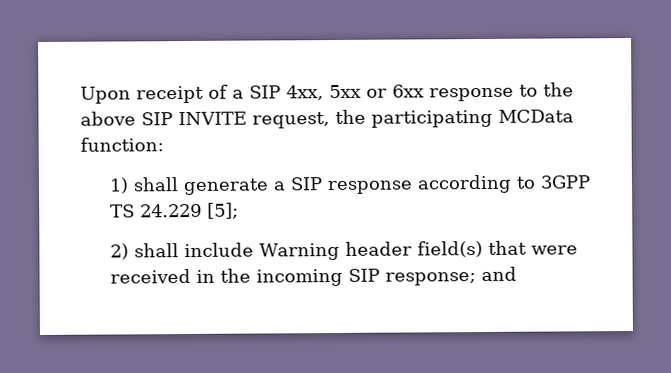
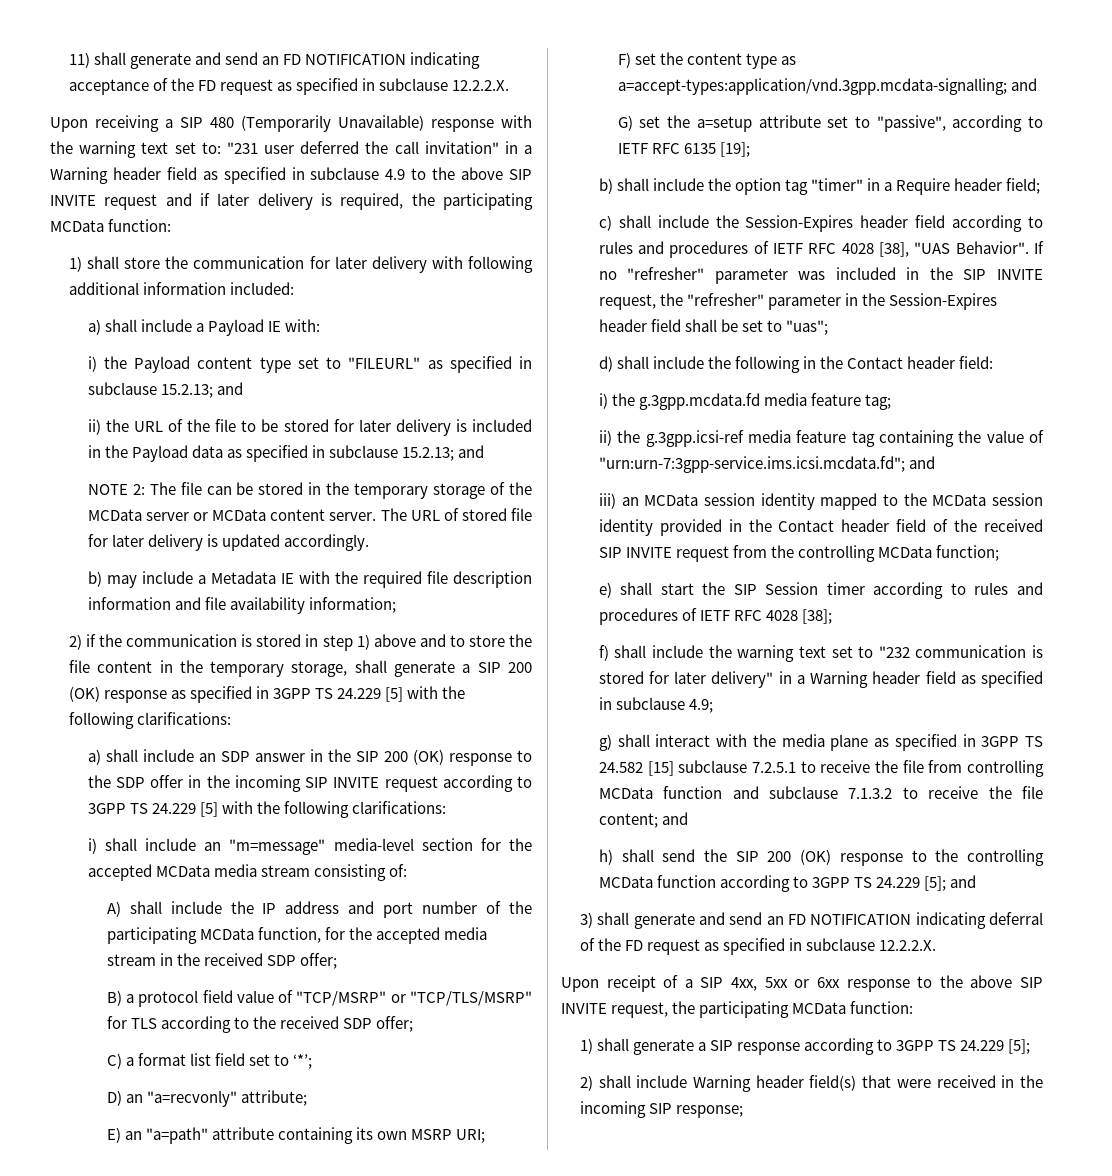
(80, 95) none -> [68,52,481,69] [68,78,510,95] [50,115,532,132] [50,141,532,158] [50,167,533,184] [50,193,533,210] [50,219,172,232] [68,256,533,273] [68,282,295,295] [87,319,321,336] [87,356,532,373] [87,382,243,398] [87,419,533,436] [87,445,485,462] [87,482,532,499] [87,508,532,521] [87,534,370,551] [87,571,533,588] [87,597,397,614] [68,634,532,651] [68,660,533,677] [68,686,466,703] [68,712,231,729] [87,749,532,766] [87,775,532,792] [87,801,447,818] [87,838,532,855] [87,864,408,881] [106,901,533,918] [106,927,488,944] [106,953,337,969] [106,990,532,1007] [106,1016,414,1033] [106,1053,313,1069] [106,1090,307,1107] [106,1127,486,1144] [617,52,796,69] [617,78,1037,95] [617,115,1043,132] [617,142,750,157] [598,178,1041,195] [598,215,1043,232] [598,241,1044,258] [598,267,1043,284] [598,293,998,310] [598,319,829,335] [598,356,994,373] [598,393,892,410] [598,430,1044,447] [598,456,935,473] [598,493,1043,510] [598,519,1043,536] [598,545,1000,562] [598,582,1043,599] [598,608,833,625] [598,645,1043,662] [598,671,1043,688] [598,697,713,713] [598,734,1043,751] [598,760,1044,777] [598,786,1043,799] [598,812,688,828] [598,849,1044,866] [598,875,977,892] [579,912,1043,929] [579,938,937,955] 11) shall generate and send an FD NOTIFICATION indicating acceptance of the FD request as specified in subclause 12.2.2.X. // Upon receiving a SIP 480 (Temporarily Unavailable) response with the warning text set to: "231 user deferred the call invitation" in a Warning header field as specified in subclause 4.9 to the above SIP INVITE request and if later delivery is required, the participating MCData function: // 1) shall store the communication for later delivery with following additional information included: // a) shall include a Payload IE with: // i) the Payload content type set to "FILEURL" as specified in subclause 15.2.13; and // ii) the URL of the file to be stored for later delivery is included in the Payload data as specified in subclause 15.2.13; and // NOTE 2: The file can be stored in the temporary storage of the MCData server or MCData content server. The URL of stored file for later delivery is updated accordingly. // b) may include a Metadata IE with the required file description information and file availability information; // 2) if the communication is stored in step 1) above and to store the file content in the temporary storage, shall generate a SIP 200 (OK) response as specified in 3GPP TS 24.229 [5] with the following clarifications: // a) shall include an SDP answer in the SIP 200 (OK) response to the SDP offer in the incoming SIP INVITE request according to 3GPP TS 24.229 [5] with the following clarifications: // i) shall include an "m=message" media-level section for the accepted MCData media stream consisting of: // A) shall include the IP address and port number of the participating MCData function, for the accepted media stream in the received SDP offer; // B) a protocol field value of "TCP/MSRP" or "TCP/TLS/MSRP" for TLS according to the received SDP offer; // C) a format list field set to ‘*’; // D) an "a=recvonly" attribute; // E) an "a=path" attribute containing its own MSRP URI; // F) set the content type as a=accept-types:application/vnd.3gpp.mcdata-signalling; and // G) set the a=setup attribute set to "passive", according to IETF RFC 6135 [19]; // b) shall include the option tag "timer" in a Require header field; // c) shall include the Session-Expires header field according to rules and procedures of IETF RFC 4028 [38], "UAS Behavior". If no "refresher" parameter was included in the SIP INVITE request, the "refresher" parameter in the Session-Expires header field shall be set to "uas"; // d) shall include the following in the Contact header field: // i) the g.3gpp.mcdata.fd media feature tag; // ii) the g.3gpp.icsi-ref media feature tag containing the value of "urn:urn-7:3gpp-service.ims.icsi.mcdata.fd"; and // iii) an MCData session identity mapped to the MCData session identity provided in the Contact header field of the received SIP INVITE request from the controlling MCData function; // e) shall start the SIP Session timer according to rules and procedures of IETF RFC 4028 [38]; // f) shall include the warning text set to "232 communication is stored for later delivery" in a Warning header field as specified in subclause 4.9; // g) shall interact with the media plane as specified in 3GPP TS 24.582 [15] subclause 7.2.5.1 to receive the file from controlling MCData function and subclause 7.1.3.2 to receive the file content; and // h) shall send the SIP 200 (OK) response to the controlling MCData function according to 3GPP TS 24.229 [5]; and // 3) shall generate and send an FD NOTIFICATION indicating deferral of the FD request as specified in subclause 12.2.2.X. //
[480,266,517,282] and -> (744, 1111) none

